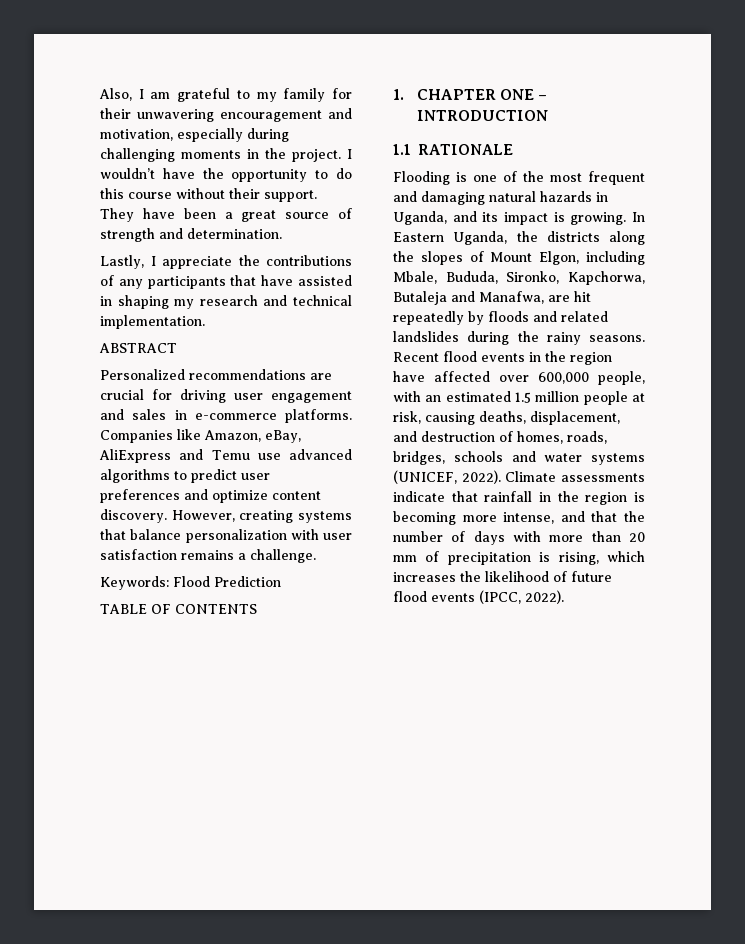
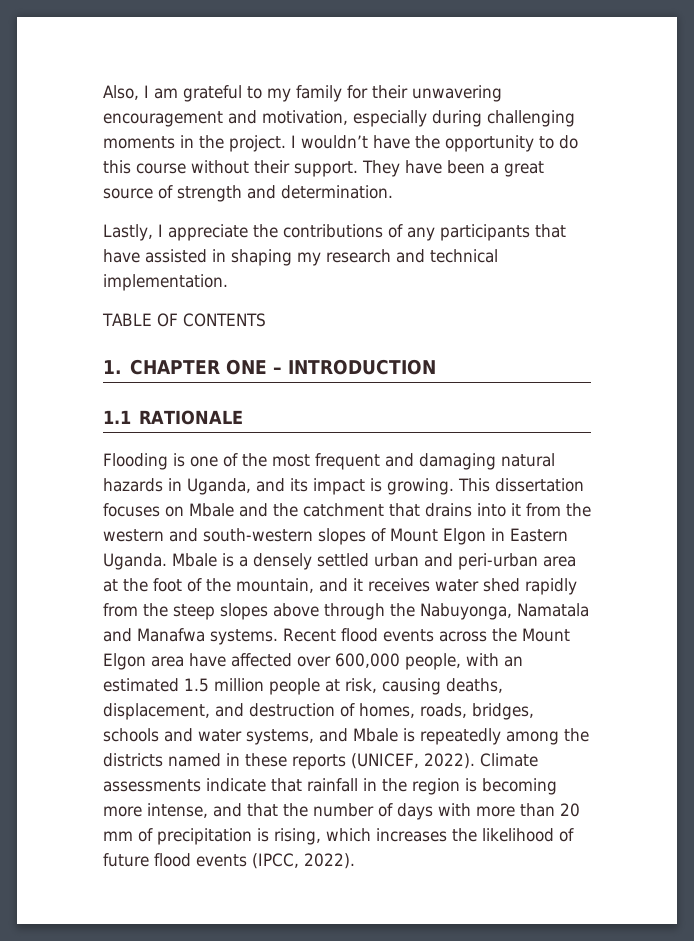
[99,343,177,353] [100,369,332,380] [100,389,352,403] [100,409,352,423] [100,429,301,443] [99,449,352,463] [100,469,270,483] [100,489,321,503] [100,509,352,523] [100,529,352,543] [100,549,316,563] [100,576,281,590] // ABSTRACT // Personalized recommendations are crucial for driving user engagement and sales in e-commerce platforms. Companies like Amazon, eBay, AliExpress and Temu use advanced algorithms to predict user preferences and optimize content discovery. However, creating systems that balance personalization with user satisfaction remains a challenge. // Keywords: Flood Prediction -> (228, 282) none
[632,212,645,222] [393,231,645,245] [393,251,645,265] [393,271,645,285] [393,291,591,305] [393,311,608,325] [393,331,645,345] [393,351,612,365] In Eastern Uganda, the districts along the slopes of Mount Elgon, including Mbale, Bududa, Sironko, Kapchorwa, Butaleja and Manafwa, are hit repeatedly by floods and related landslides during the rainy seasons. Recent flood events in the region -> [458,478,584,492] [103,503,591,517] [103,528,568,545] [103,553,576,570] [103,578,577,595] [103,603,589,620] [103,628,570,645] [103,653,184,670] This dissertation focuses on Mbale and the catchment that drains into it from the western and south-western slopes of Mount Elgon in Eastern Uganda. Mbale is a densely settled urban and peri-urban area at the foot of the mountain, and it receives water shed rapidly from the steep slopes above through the Nabuyonga, Namatala and Manafwa systems. Recent flood events across the Mount Elgon area
[591,453,645,465] systems -> [246,728,589,745] [103,753,346,770] systems, and Mbale is repeatedly among the districts named in these reports

